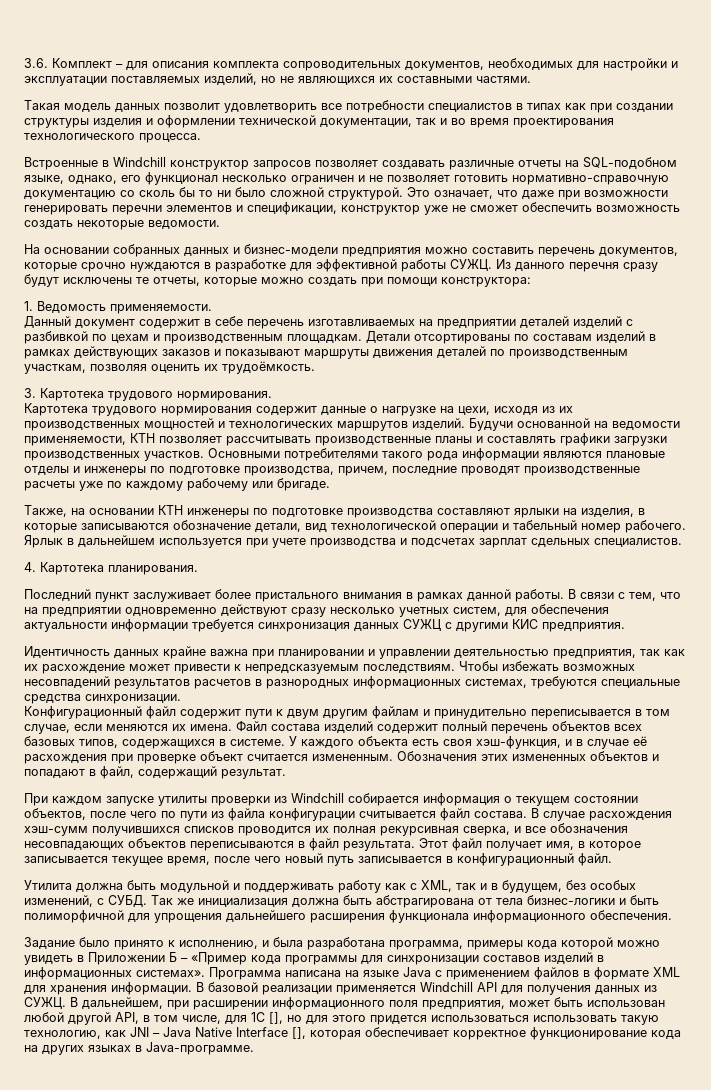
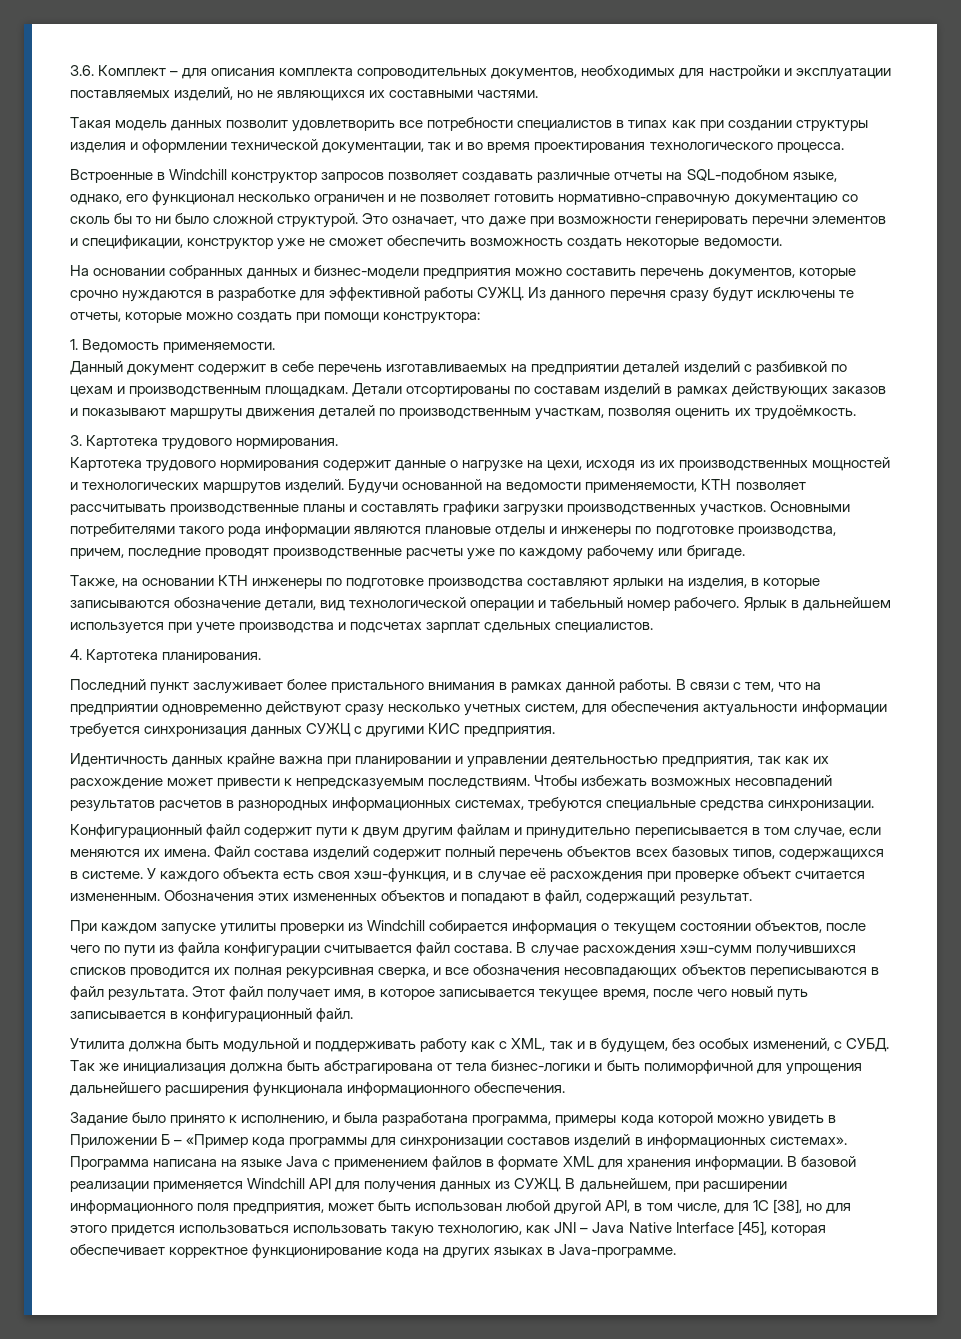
[269,1012,283,1024] [], -> [772,1199,802,1214] [38],
[292,1027,306,1039] [], -> [737,1221,767,1236] [45],

